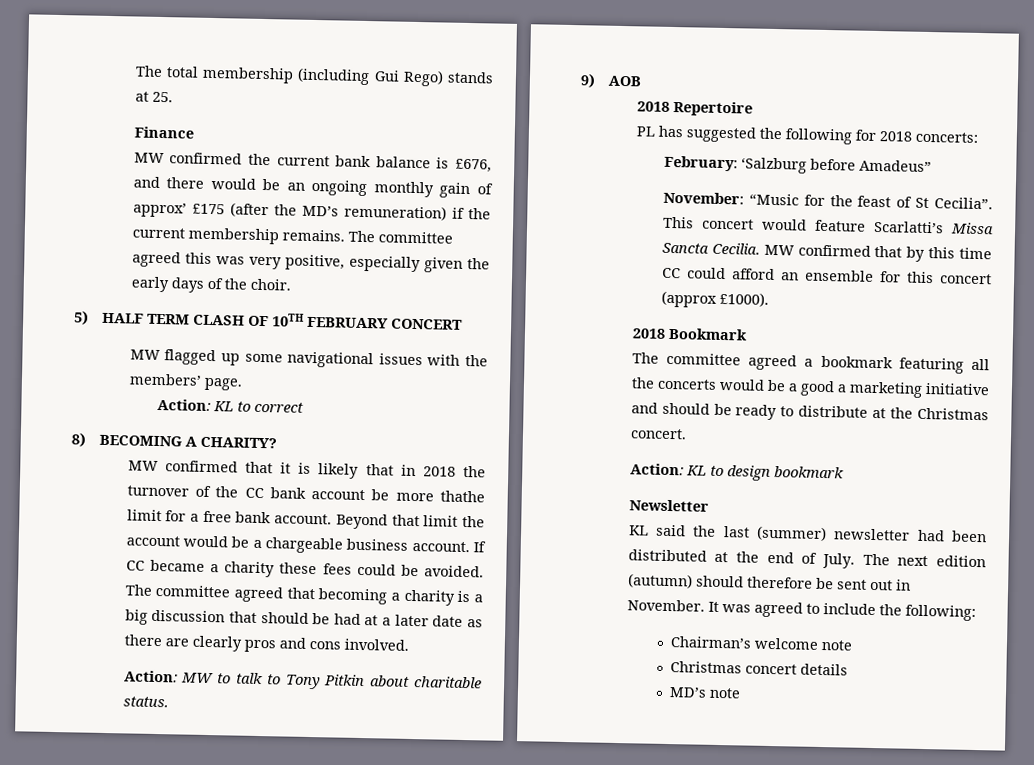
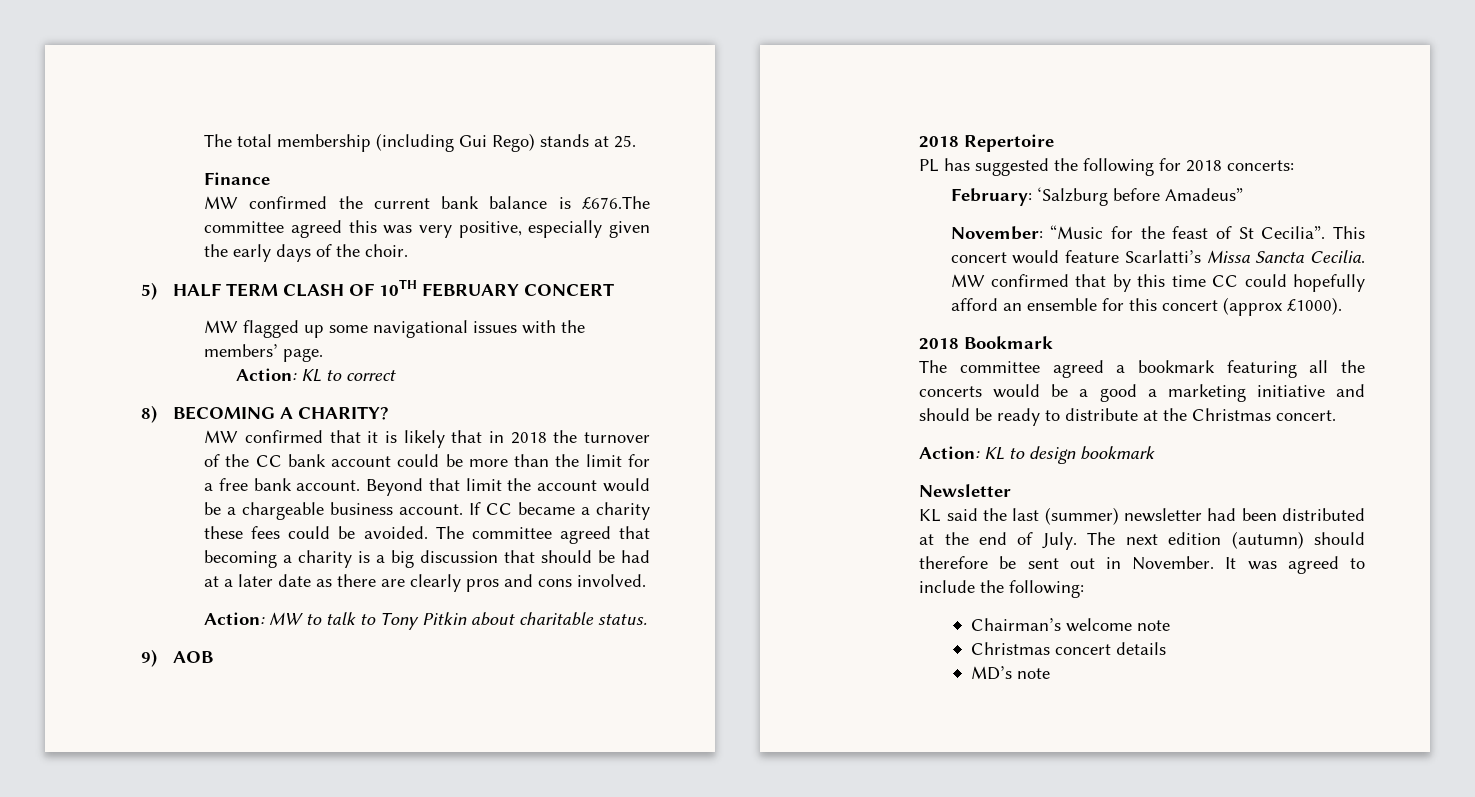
[455,158,492,173] [132,176,493,199] [132,202,492,221] [131,227,375,245] £676, and there would be an ongoing monthly gain of approx’ £175 (after the MD’s remuneration) if the current membership remains. The -> [582,196,650,209] £676.The
(366, 495) none -> [397,454,440,467] could
[439,490,485,503] thathe -> [514,454,580,467] than the
(726, 273) none -> [1293,274,1365,292] hopefully

